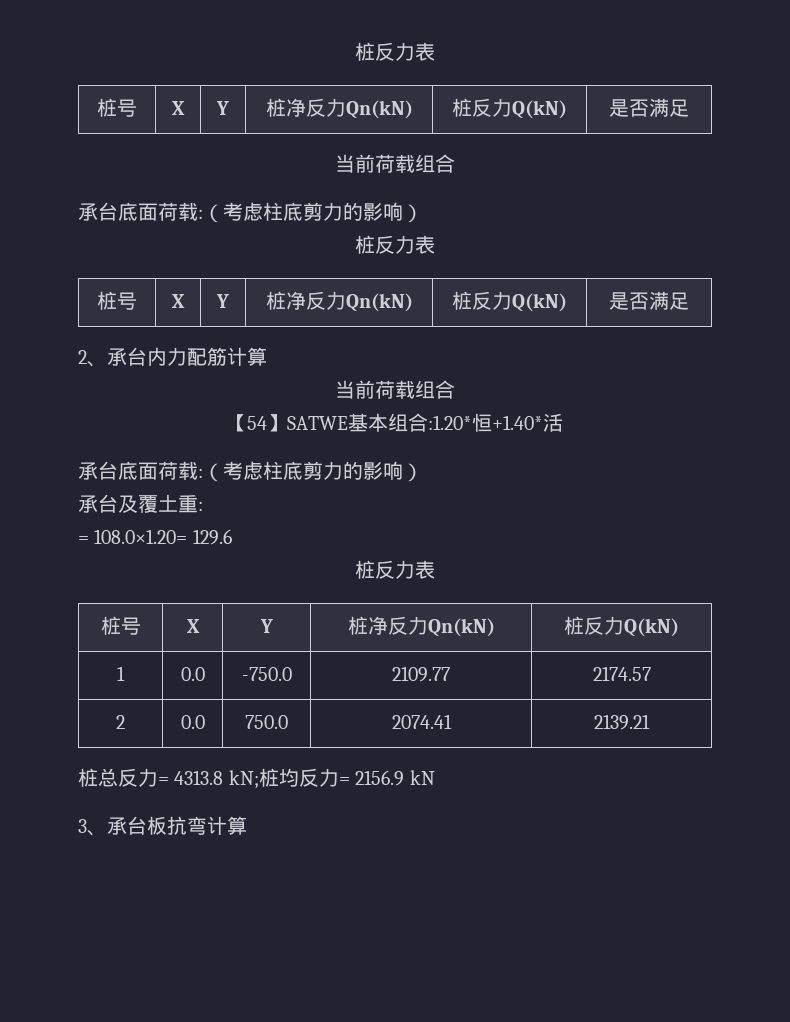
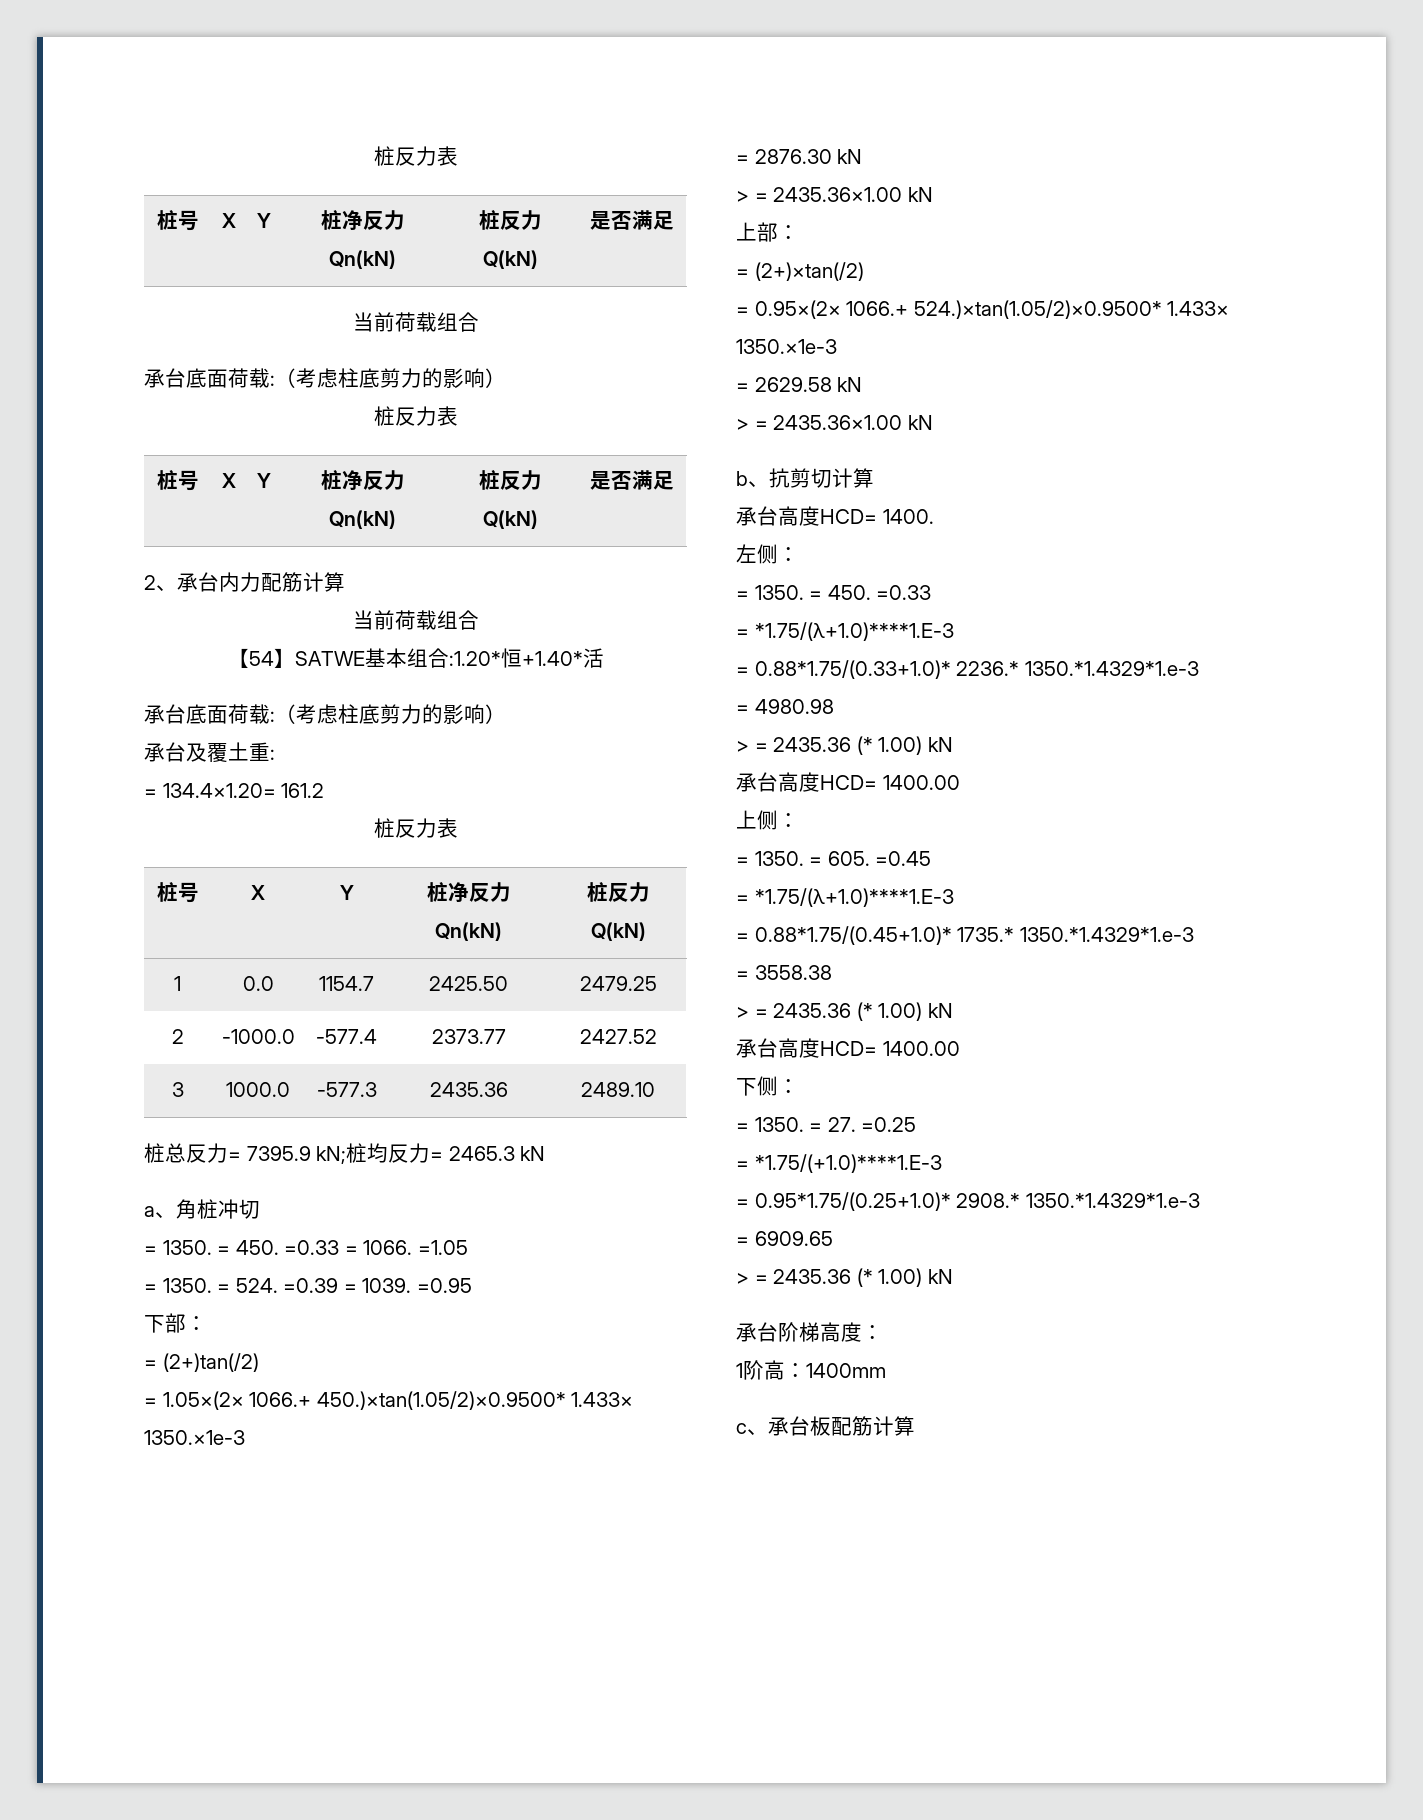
[94,529,232,545] 108.0×1.20= 129.6 -> [162,783,325,798] 134.4×1.20= 161.2
[241,667,292,681] [392,666,450,682] [592,666,651,681] [116,715,125,729] [180,715,205,729] [245,715,288,729] [391,714,452,729] [594,714,650,730] -750.0 | 2109.77 | 2174.57 // 2 | 0.0 | 750.0 | 2074.41 | 2139.21 -> [319,976,374,991] [429,976,508,991] [579,976,657,991] [171,1029,184,1044] [221,1029,295,1044] [316,1029,377,1044] [431,1029,506,1044] [579,1029,657,1044] [171,1082,184,1097] [226,1082,290,1097] [316,1082,377,1097] [429,1082,508,1097] [581,1082,655,1097] 1154.7 | 2425.50 | 2479.25 // 2 | -1000.0 | -577.4 | 2373.77 | 2427.52 // 3 | 1000.0 | -577.3 | 2435.36 | 2489.10
[174,770,224,785] 4313.8 -> [246,1146,311,1161] 7395.9
[355,770,435,786] [78,819,87,833] 2156.9 kN // 3 -> [448,1146,546,1161] [144,1199,260,1219] [144,1240,468,1255] [144,1278,472,1293] [144,1313,207,1333] [144,1353,259,1372] [144,1391,634,1410] [144,1430,245,1445] [736,149,863,164] [736,187,933,202] [736,222,799,242] [736,262,864,281] [736,300,1230,319] [736,339,837,354] [736,377,863,392] [736,415,933,430] [736,468,874,488] [736,506,934,526] [736,544,799,564] [736,585,932,600] [736,622,954,641] [736,660,1199,679] [736,699,834,714] [736,736,953,755] [736,772,960,792] [736,810,799,830] [736,851,932,866] [736,888,954,907] [736,926,1194,945] [736,965,832,980] [736,1002,953,1021] [736,1038,960,1058] [736,1076,799,1096] [736,1117,917,1132] [736,1154,942,1173] [736,1192,1200,1211] [736,1231,833,1246] [736,1268,953,1287] [736,1322,883,1342] [736,1360,886,1380] [736,1423,747,1434] 2465.3 kN // a、角桩冲切 // = 1350. = 450. =0.33 = 1066. =1.05 // = 1350. = 524. =0.39 = 1039. =0.95 // 下部： // = (2+)tan(/2) // = 1.05×(2× 1066.+ 450.)×tan(1.05/2)×0.9500* 1.433× 1350.×1e-3 // = 2876.30 kN // > = 2435.36×1.00 kN // 上部： // = (2+)×tan(/2) // = 0.95×(2× 1066.+ 524.)×tan(1.05/2)×0.9500* 1.433× 1350.×1e-3 // = 2629.58 kN // > = 2435.36×1.00 kN // b、抗剪切计算 // 承台高度HCD= 1400. // 左侧： // = 1350. = 450. =0.33 // = *1.75/(λ+1.0)****1.E-3 // = 0.88*1.75/(0.33+1.0)* 2236.* 1350.*1.4329*1.e-3 // = 4980.98 // > = 2435.36 (* 1.00) kN // 承台高度HCD= 1400.00 // 上侧： // = 1350. = 605. =0.45 // = *1.75/(λ+1.0)****1.E-3 // = 0.88*1.75/(0.45+1.0)* 1735.* 1350.*1.4329*1.e-3 // = 3558.38 // > = 2435.36 (* 1.00) kN // 承台高度HCD= 1400.00 // 下侧： // = 1350. = 27. =0.25 // = *1.75/(+1.0)****1.E-3 // = 0.95*1.75/(0.25+1.0)* 2908.* 1350.*1.4329*1.e-3 // = 6909.65 // > = 2435.36 (* 1.00) kN // 承台阶梯高度： // 1阶高：1400mm // c
[167,816,207,835] 抗弯 -> [831,1416,873,1436] 配筋

